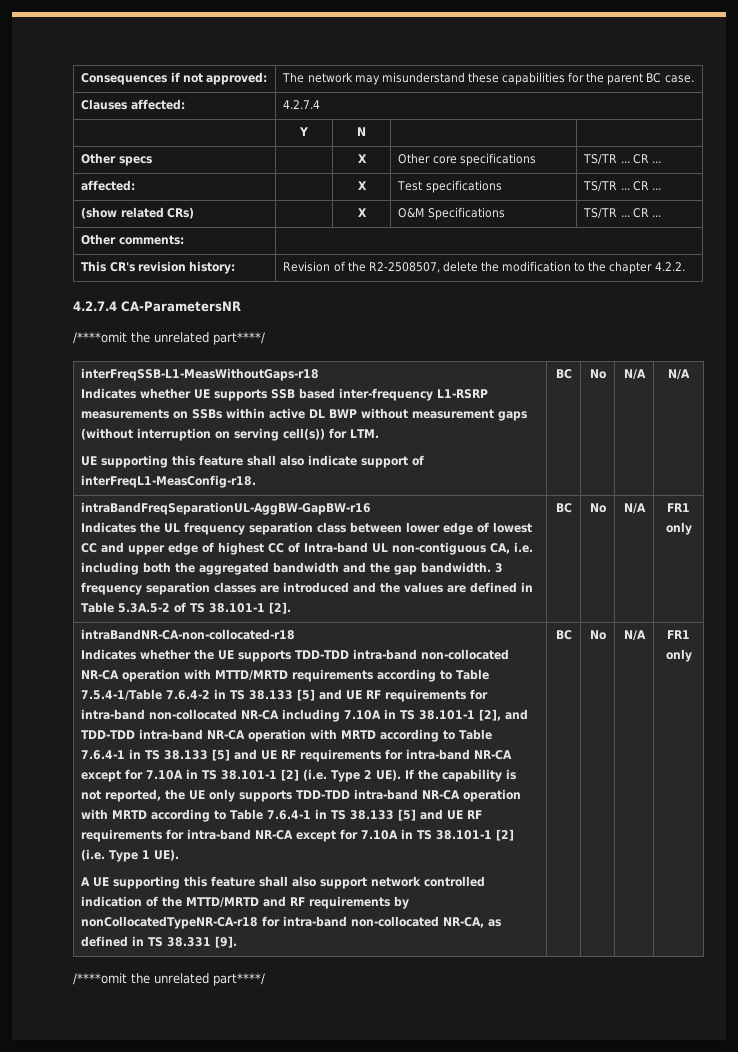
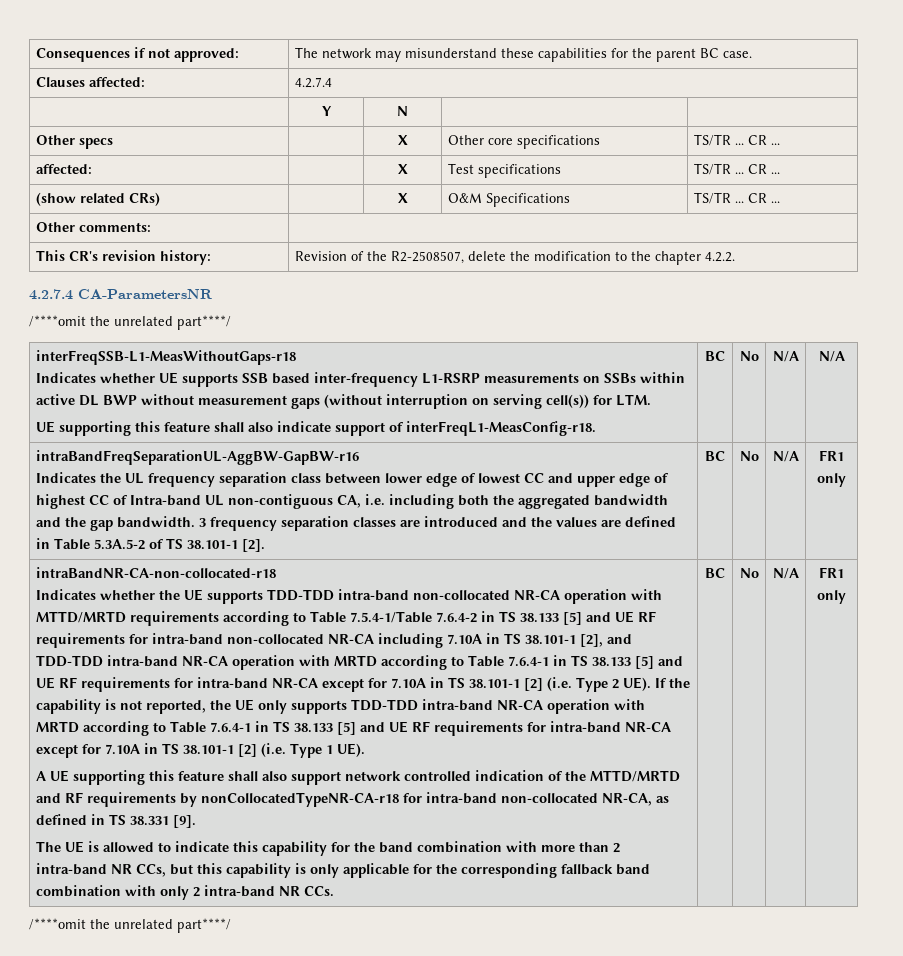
(238, 942) none -> [35,841,620,856] [35,863,650,878] [35,885,334,900] // The UE is allowed to indicate this capability for the band combination with more than 2 intra-band NR CCs, but this capability is only applicable for the corresponding fallback band combination with only 2 intra-band NR CCs.

